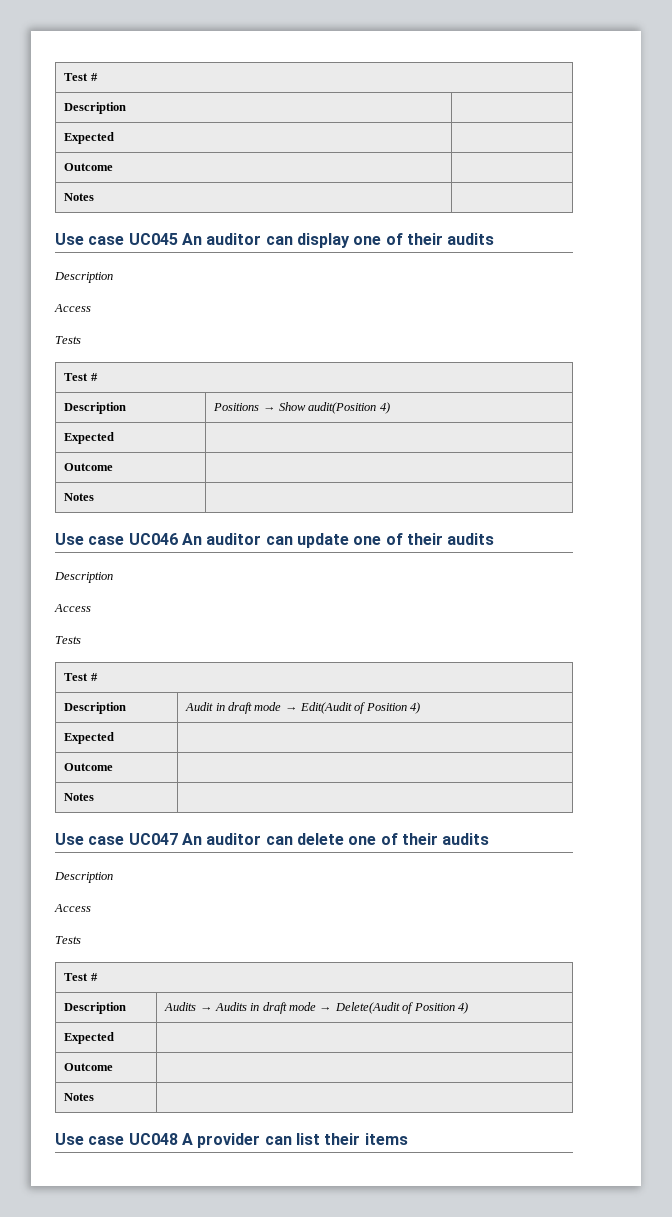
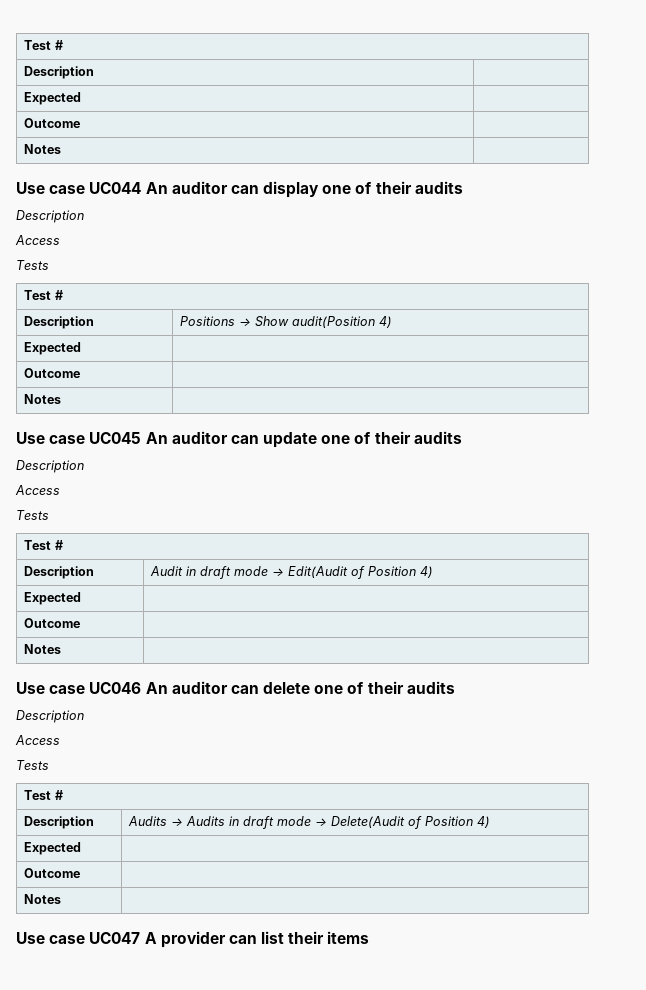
[128,233,178,245] UC045 -> [89,182,142,194] UC044
[128,533,178,545] UC046 -> [89,432,142,444] UC045
[128,833,178,845] UC047 -> [89,682,142,694] UC046
[128,1133,178,1145] UC048 -> [89,932,141,944] UC047

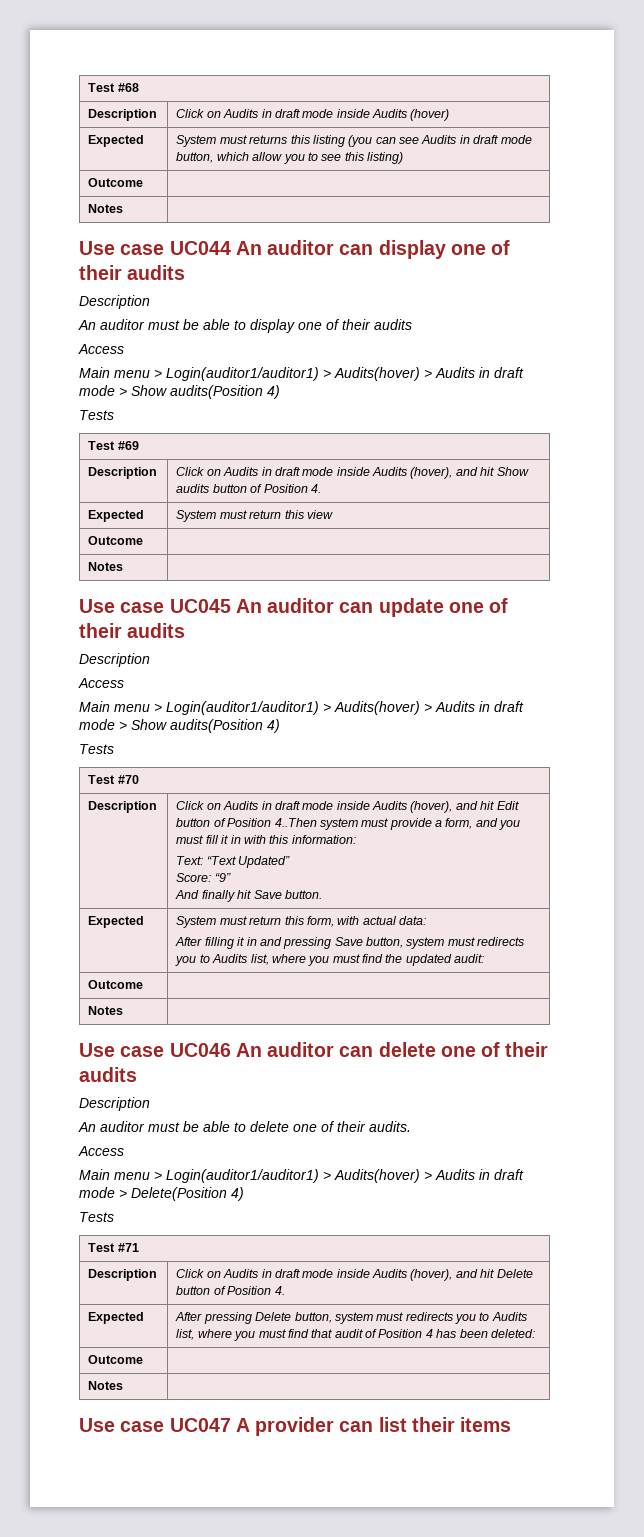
[23,40,63,50] [23,66,94,79] [23,92,81,105] Test # // Description | // Expected | -> [88,83,139,92] [88,109,158,121] [176,109,450,121] [88,135,145,147] [176,135,532,147] [176,152,404,164] Test #68 // Description | Click on Audits in draft mode inside Audits (hover) // Expected | System must returns this listing (you can see Audits in draft mode button, which allow you to see this listing)
[15,235,60,245] [16,260,49,270] [23,290,63,300] [23,316,94,329] [179,316,392,328] [23,342,81,355] Access // Tests // Test # // Description | Positions → Show audit(Position 4) // Expected | -> [78,319,412,333] [78,344,124,354] [79,367,524,381] [79,385,280,399] [79,410,114,420] [88,441,139,450] [88,467,158,479] [176,467,529,479] [176,484,321,493] [88,510,145,522] [176,510,333,522] An auditor must be able to display one of their audits // Access // Main menu > Login(auditor1/auditor1) > Audits(hover) > Audits in draft mode > Show audits(Position 4) // Tests // Test #69 // Description | Click on Audits in draft mode inside Audits (hover), and hit Show audits button of Position 4. // Expected | System must return this view
[16,510,49,520] [23,540,63,550] [23,566,94,579] [149,566,433,579] [23,592,81,605] // Tests // Test # // Description | Audit in draft mode → Edit(Audit of Position 4) // Expected | -> [79,701,524,715] [79,719,280,733] [79,744,114,754] [88,775,139,784] [88,801,158,813] [176,801,519,813] [176,818,521,830] [176,835,356,844] [176,856,291,868] [176,873,231,882] [175,890,322,902] [88,916,145,928] [176,916,427,928] [175,937,525,949] [175,954,485,966] // Main menu > Login(auditor1/auditor1) > Audits(hover) > Audits in draft mode > Show audits(Position 4) // Tests // Test #70 // Description | Click on Audits in draft mode inside Audits (hover), and hit Edit button of Position 4..Then system must provide a form, and you must fill it in with this information: // Text: “Text Updated” // Score: “9” // And finally hit Save button. // Expected | System must return this form, with actual data: // After filling it in and pressing Save button, system must redirects you to Audits list, where you must find the updated audit:
[15,735,60,745] [16,760,49,770] [23,790,63,800] [23,816,94,829] [127,816,490,829] [23,842,81,855] Access // Tests // Test # // Description | Audits → Audits in draft mode → Delete(Audit of Position 4) // Expected | -> [78,1121,411,1132] [78,1146,124,1156] [79,1169,524,1183] [79,1187,244,1201] [79,1212,114,1222] [88,1243,139,1252] [88,1269,158,1281] [176,1269,533,1281] [176,1286,285,1295] [88,1312,145,1324] [175,1312,527,1324] [176,1329,535,1341] An auditor must be able to delete one of their audits. // Access // Main menu > Login(auditor1/auditor1) > Audits(hover) > Audits in draft mode > Delete(Position 4) // Tests // Test #71 // Description | Click on Audits in draft mode inside Audits (hover), and hit Delete button of Position 4. // Expected | After pressing Delete button, system must redirects you to Audits list, where you must find that audit of Position 4 has been deleted:

